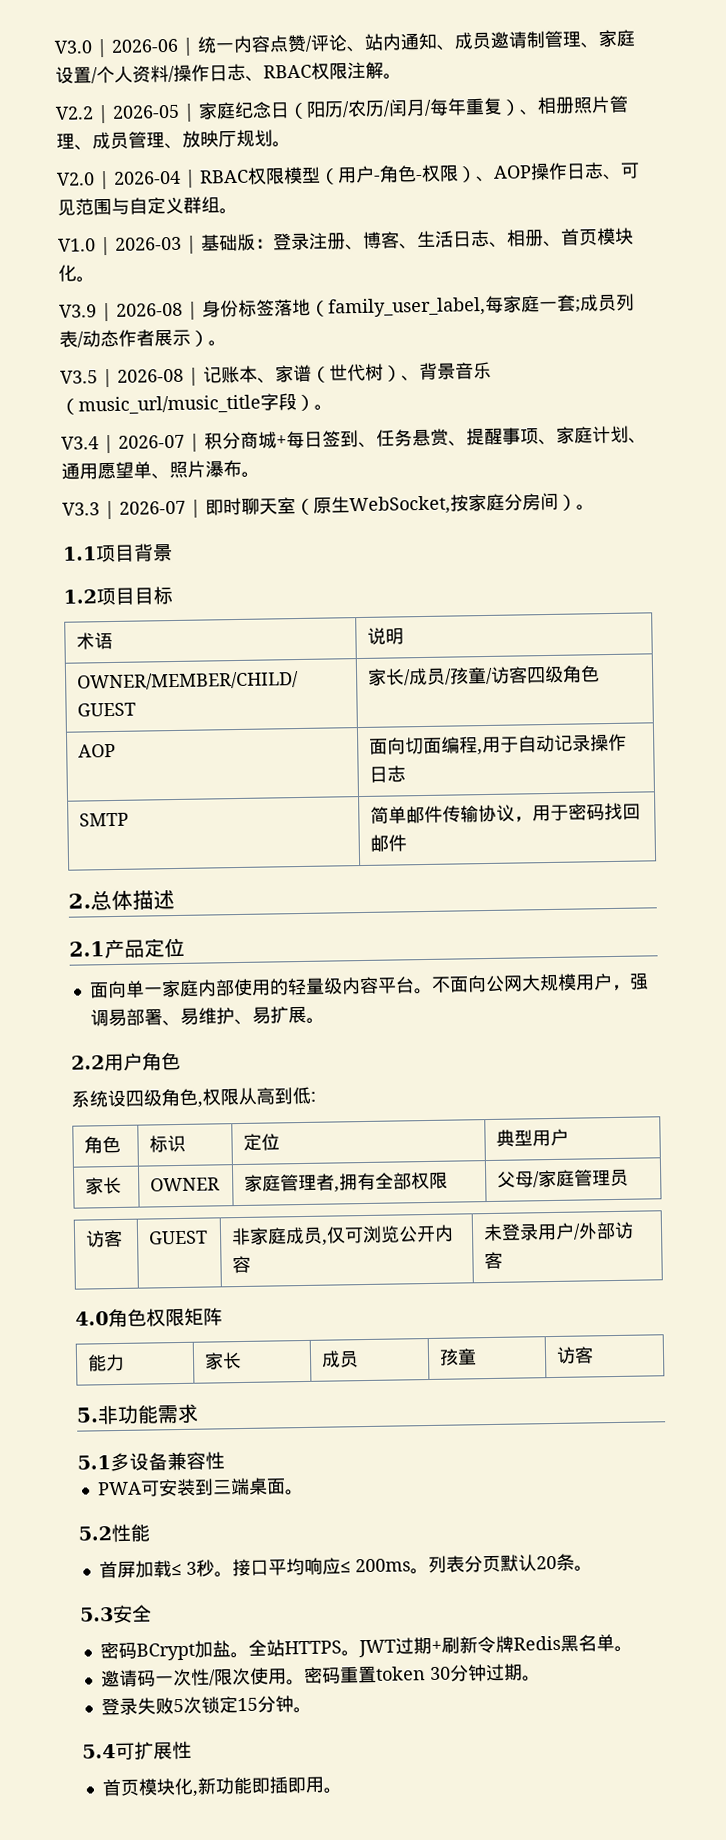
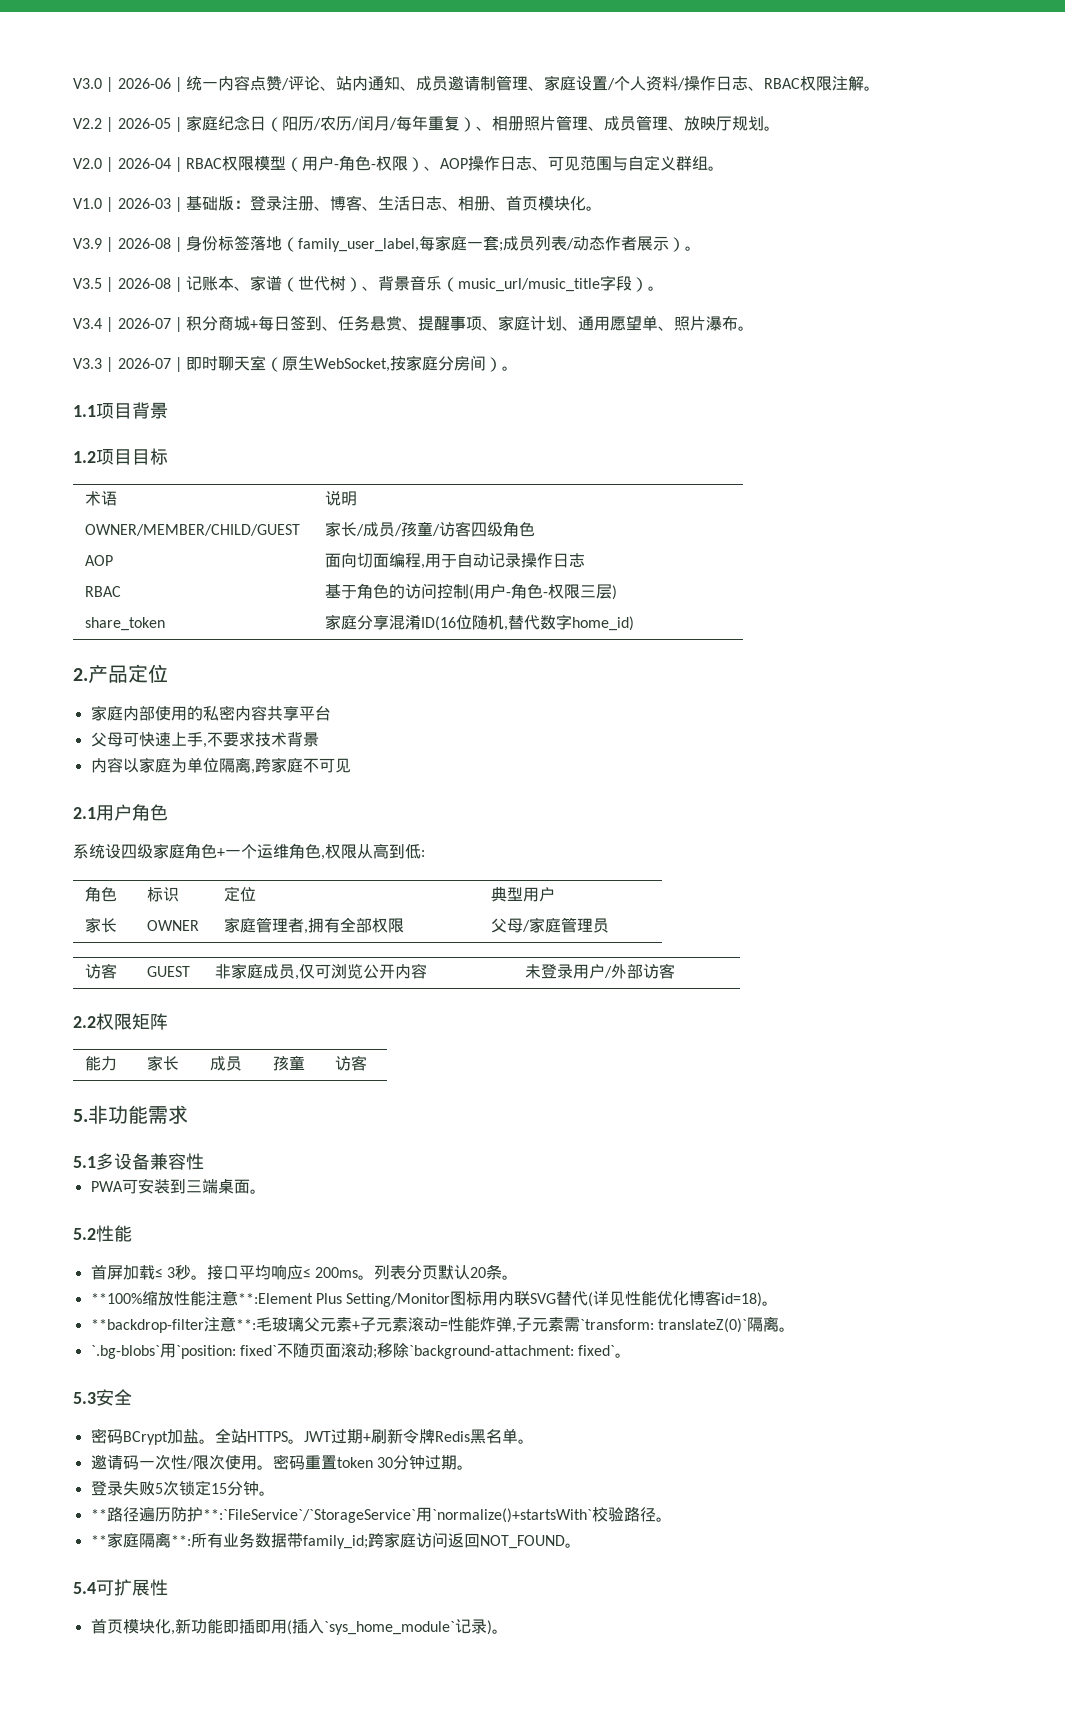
[78,812,129,827] [369,802,641,824] [369,834,407,852] [68,890,175,911] [69,941,105,957] SMTP | 简单邮件传输协议，用于密码找回邮件 // 2.总体描述 // 2.1 -> [85,586,122,597] [325,583,618,600] [85,617,166,631] [325,614,635,631] [73,668,88,681] RBAC | 基于角色的访问控制(用户-角色-权限三层) // share_token | 家庭分享混淆ID(16位随机,替代数字home_id) // 2.
[88,980,163,999] 面向单一 -> (168, 673) none
[286,972,649,996] [89,1005,325,1027] [71,1055,105,1070] 轻量级内容平台。不面向公网大规模用户，强调易部署、易维护、易扩展。 // 2.2 -> [202,705,331,721] [90,731,319,748] [90,757,351,774] [73,807,96,819] 私密内容共享平台 // 父母可快速上手,不要求技术背景 // 内容以家庭为单位隔离,跨家庭不可见 // 2.1
(162, 1098) none -> [153,843,289,859] 家庭角色+一个运维
[75,1308,147,1328] 4.0角色 -> [73,1016,96,1028] 2.2
(593, 1568) none -> [90,1290,779,1307] [90,1316,795,1333] [90,1343,632,1359] // **100%缩放性能注意**:Element Plus Setting/Monitor图标用内联SVG替代(详见性能优化博客id=18)。 // **backdrop-filter注意**:毛玻璃父元素+子元素滚动=性能炸弹,子元素需`transform: translateZ(0)`隔离。 // `.bg-blobs`用`position: fixed`不随页面滚动;移除`background-attachment: fixed`。
(312, 1710) none -> [90,1507,672,1523] [90,1532,581,1549] // **路径遍历防护**:`FileService`/`StorageService`用`normalize()+startsWith`校验路径。 // **家庭隔离**:所有业务数据带family_id;跨家庭访问返回NOT_FOUND。
(325, 1785) none -> [286,1619,492,1635] (插入`sys_home_module`记录)

